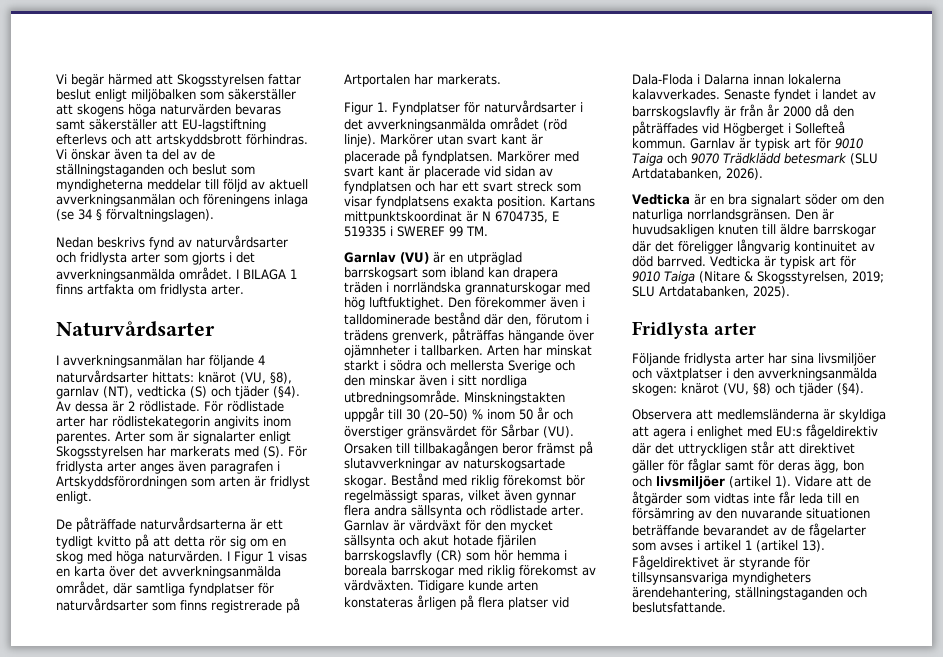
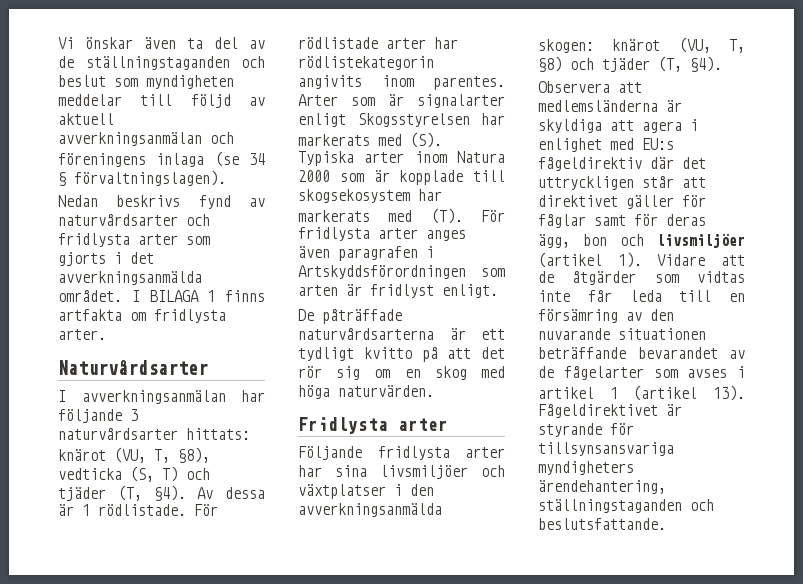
[56,74,301,87] [56,89,296,102] [56,104,281,117] [56,119,266,132] [56,134,308,147] [56,149,67,159] Vi begär härmed att Skogsstyrelsen fattar beslut enligt miljöbalken som säkerställer att skogens höga naturvärden bevaras samt säkerställer att EU-lagstiftning efterlevs och att artskyddsbrott förhindras. Vi -> [58,37,74,49] Vi
[56,179,143,192] myndigheterna -> [146,75,234,89] myndigheten
[258,355,265,365] 4 -> [130,409,138,421] 3
[270,372,292,384] [56,386,300,399] §8), garnlav (NT), vedticka (S) och tjäder (§4). -> [154,447,210,463] [58,466,210,482] [58,485,186,501] T, §8), vedticka (S, T) och tjäder (T, §4).
[128,401,135,411] 2 -> [82,504,90,516] 1
(284, 452) none -> [298,151,505,166] [298,170,505,185] [298,189,442,203] [298,208,463,224] Typiska arter inom Natura 2000 som är kopplade till skogsekosystem har markerats med (T).
[174,536,205,547] detta -> [481,347,505,359] det
[227,551,307,564] [56,566,281,579] [56,581,274,596] [56,598,300,613] [344,74,501,87] [344,100,583,115] [344,117,567,132] [344,134,543,147] [344,149,579,164] [344,166,553,179] [344,181,581,194] [344,196,595,209] [344,211,559,224] [344,226,488,237] [344,252,522,265] [344,267,558,280] [344,282,590,295] [344,297,585,310] [344,312,589,326] [344,328,594,343] [344,345,592,358] [344,360,575,373] [344,375,527,388] [344,390,565,405] [344,407,573,422] [344,424,574,439] [344,441,593,456] [344,458,565,471] [344,473,585,488] [344,490,576,503] [344,505,584,518] [344,520,553,533] [344,535,536,548] [344,550,567,563] [344,565,596,578] [344,580,538,593] [344,595,569,610] [632,74,841,85] [632,89,876,102] [632,104,854,119] [632,121,845,136] [632,138,863,151] [632,153,878,166] [632,168,763,180] [632,194,884,207] [632,209,834,222] [632,224,876,237] [632,239,875,254] [632,256,856,269] [632,271,884,284] [632,286,790,298] I Figur 1 visas en karta över det avverkningsanmälda området, där samtliga fyndplatser för naturvårdsarter som finns registrerade på Artportalen har markerats. // Figur 1. Fyndplatser för naturvårdsarter i det avverkningsanmälda området (röd linje). Markörer utan svart kant är placerade på fyndplatsen. Markörer med svart kant är placerade vid sidan av fyndplatsen och har ett svart streck som visar fyndplatsens exakta position. Kartans mittpunktskoordinat är N 6704735, E 519335 i SWEREF 99 TM. // Garnlav (VU) är en utpräglad barrskogsart som ibland kan drapera träden i norrländska grannaturskogar med hög luftfuktighet. Den förekommer även i talldominerade bestånd där den, förutom i trädens grenverk, påträffas hängande över ojämnheter i tallbarken. Arten har minskat starkt i södra och mellersta Sverige och den minskar även i sitt nordliga utbredningsområde. Minskningstakten uppgår till 30 (20–50) % inom 50 år och överstiger gränsvärdet för Sårbar (VU). Orsaken till tillbakagången beror främst på slutavverkningar av naturskogsartade skogar. Bestånd med riklig förekomst bör regelmässigt sparas, vilket även gynnar flera andra sällsynta och rödlistade arter. Garnlav är värdväxt för den mycket sällsynta och akut hotade fjärilen barrskogslavfly (CR) som hör hemma i boreala barrskogar med riklig förekomst av värdväxten. Tidigare kunde arten konstateras årligen på flera platser vid Dala-Floda i Dalarna innan lokalerna kalavverkades. Senaste fyndet i landet av barrskogslavfly är från år 2000 då den påträffades vid Högberget i Sollefteå kommun. Garnlav är typisk art för 9010 Taiga och 9070 Trädklädd betesmark (SLU Artdatabanken, 2026). // Vedticka är en bra signalart söder om den naturliga norrlandsgränsen. Den är huvudsakligen knuten till äldre barrskogar där det föreligger långvarig kontinuitet av död barrved. Vedticka är typisk art för 9010 Taiga (Nitare & Skogsstyrelsen, 2019; SLU Artdatabanken, 2025). -> (434, 391) none
(749, 389) none -> [729,39,745,53] T,
[837,383,864,395] (§4). -> [658,56,722,72] (T, §4).

